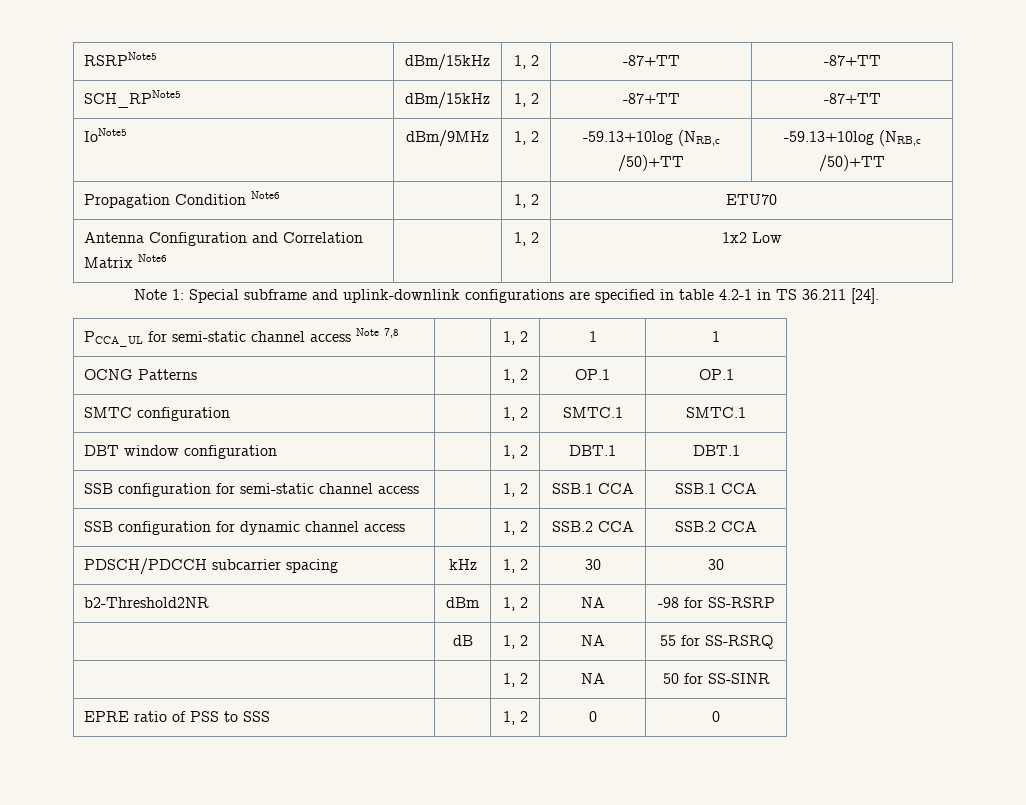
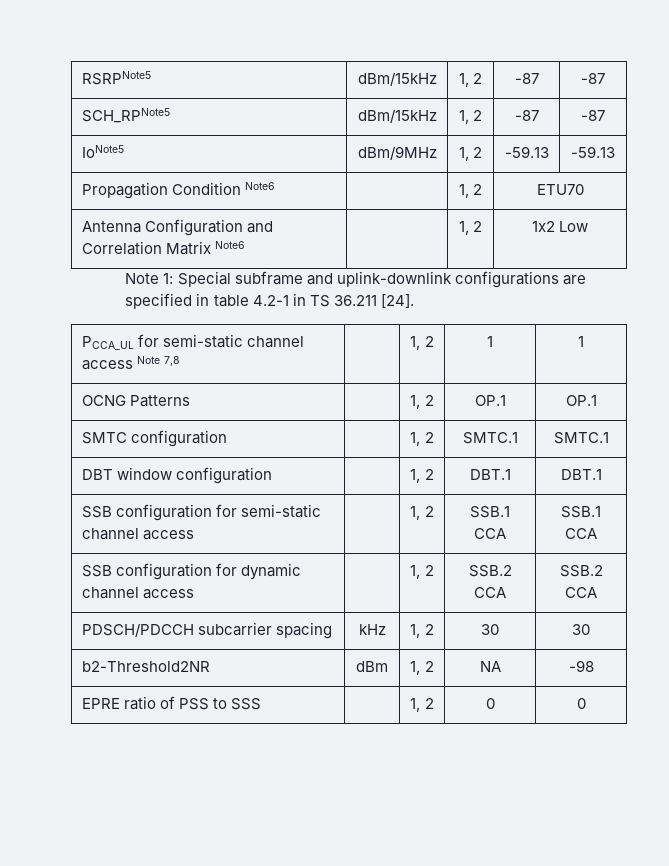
[622,55,680,66] [823,55,881,66] -87+TT | -87+TT -> [514,73,539,84] [581,73,605,84] -87 | -87
[622,93,680,104] [823,93,881,104] -87+TT | -87+TT -> [514,110,539,121] [581,110,605,121] -87 | -87
[582,130,720,146] [618,155,684,172] [783,130,921,146] [819,155,885,172] -59.13+10log (NRB,c /50)+TT | -59.13+10log (NRB,c /50)+TT -> [504,146,549,158] [571,146,615,158] -59.13 | -59.13
[683,597,775,608] [452,635,473,646] [502,635,528,649] [580,635,605,646] [659,635,773,649] [502,673,528,687] [580,673,605,684] [662,673,770,684] for SS-RSRP // | dB | 1, 2 | NA | 55 for SS-RSRQ // | | 1, 2 | NA | 50 for SS-SINR -> (594, 666) none

